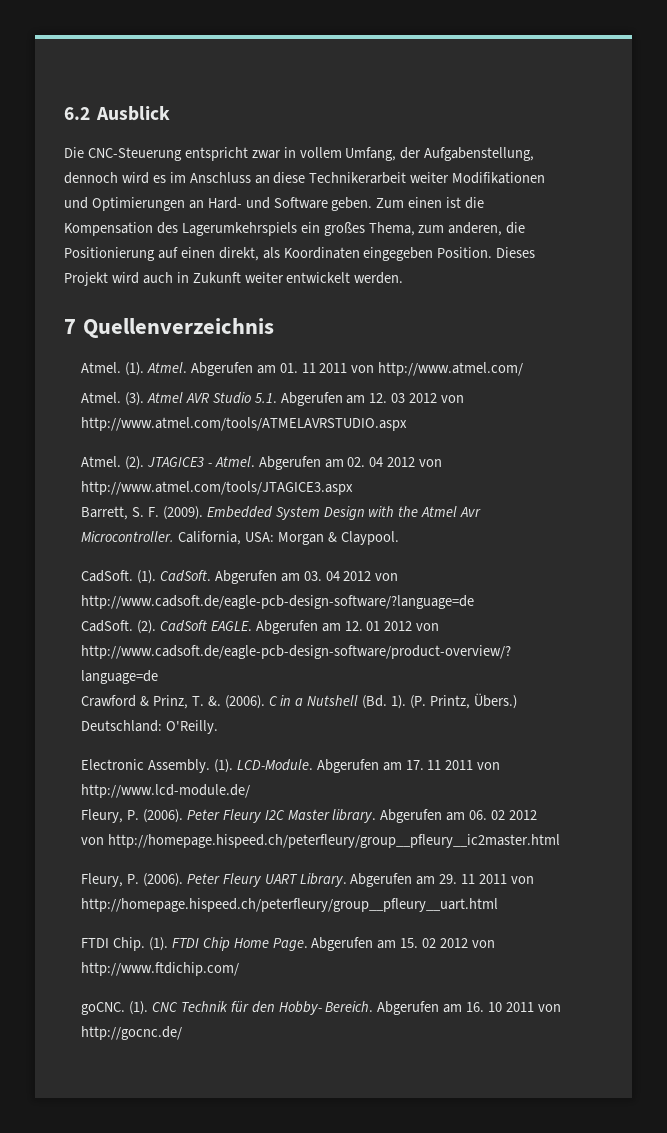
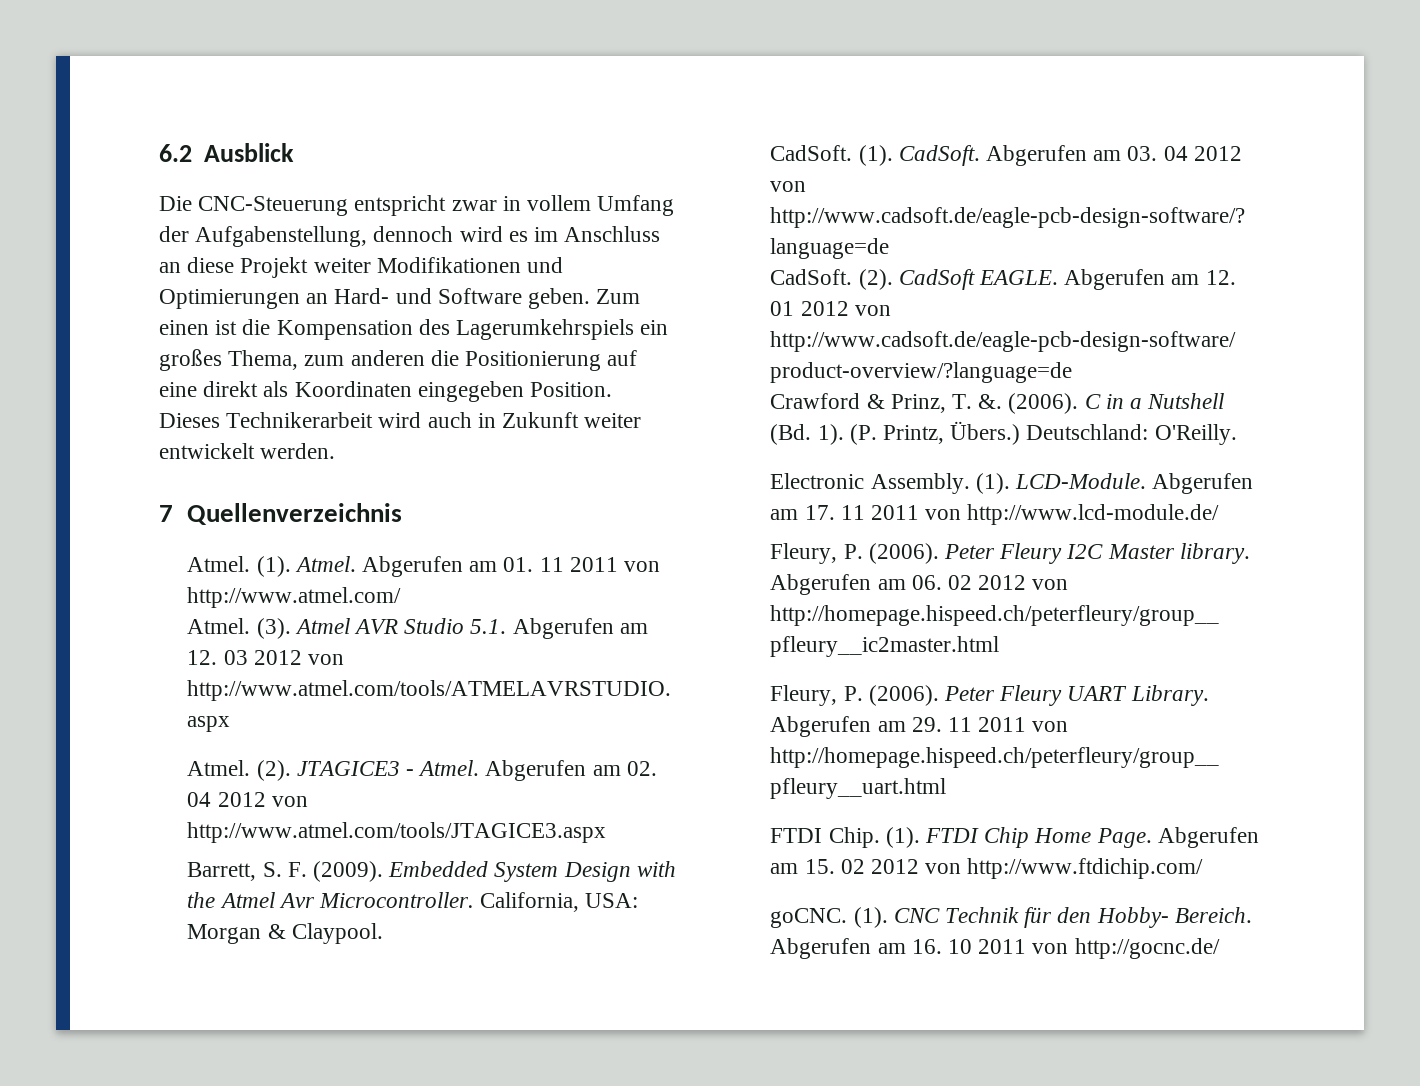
[345,147,397,161] Umfang, -> [597,195,675,216] Umfang
[309,172,407,184] Technikerarbeit -> [240,257,309,278] Projekt
[448,222,503,236] anderen, -> [350,350,425,366] anderen
[180,247,259,261] einen direkt, -> [159,381,259,397] eine direkt
[64,272,108,286] Projekt -> [226,412,374,428] Technikerarbeit

